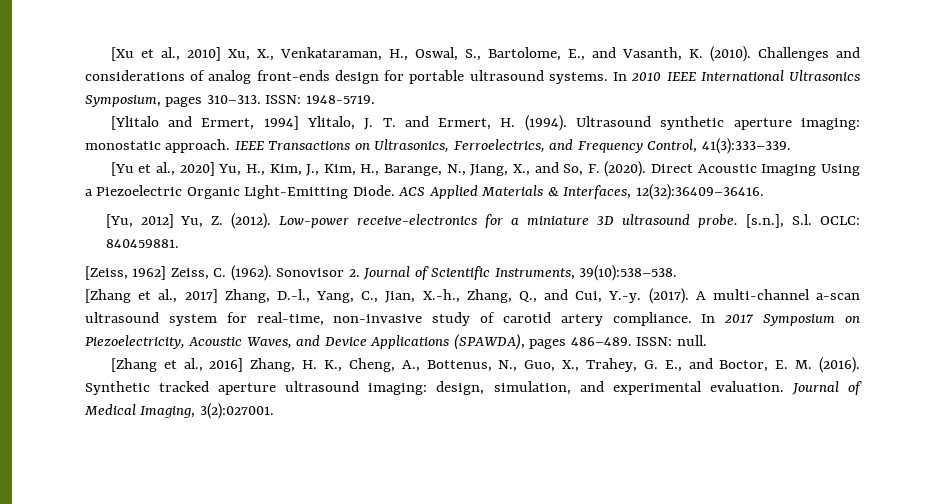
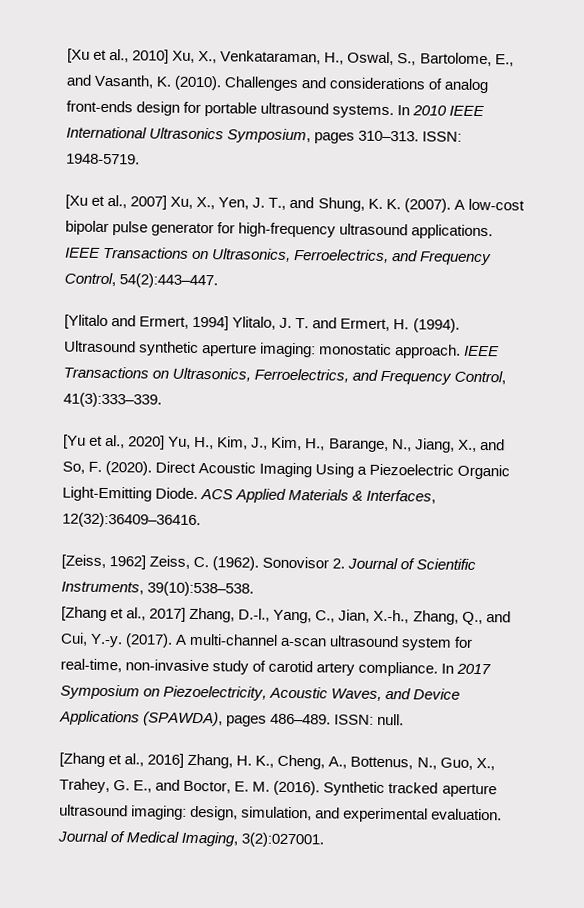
(375, 99) none -> [65,194,525,213] [65,220,494,240] [65,246,493,266] [64,272,219,289] // [Xu et al., 2007] Xu, X., Yen, J. T., and Shung, K. K. (2007). A low-cost bipolar pulse generator for high-frequency ultrasound applications. IEEE Transactions on Ultrasonics, Ferroelectrics, and Frequency Control, 54(2):443–447.
[105,213,861,229] [105,239,179,248] // [Yu, 2012] Yu, Z. (2012). Low-power receive-electronics for a miniature 3D ultrasound probe. [s.n.], S.l. OCLC: 840459881. -> (201, 520) none

